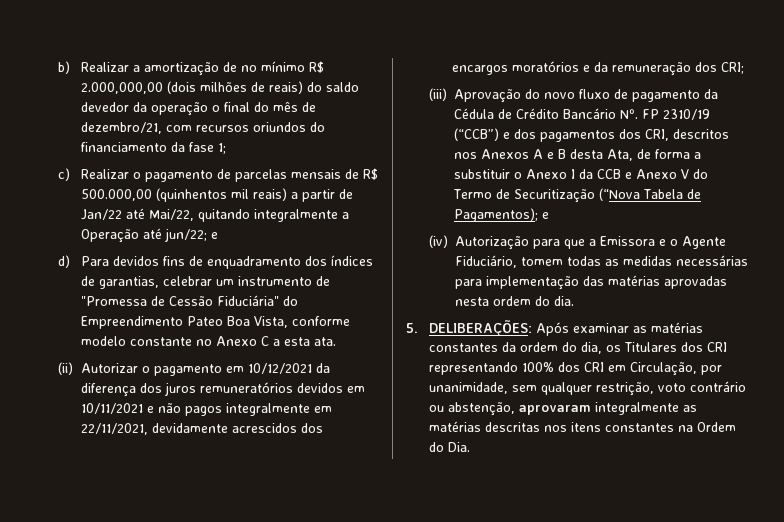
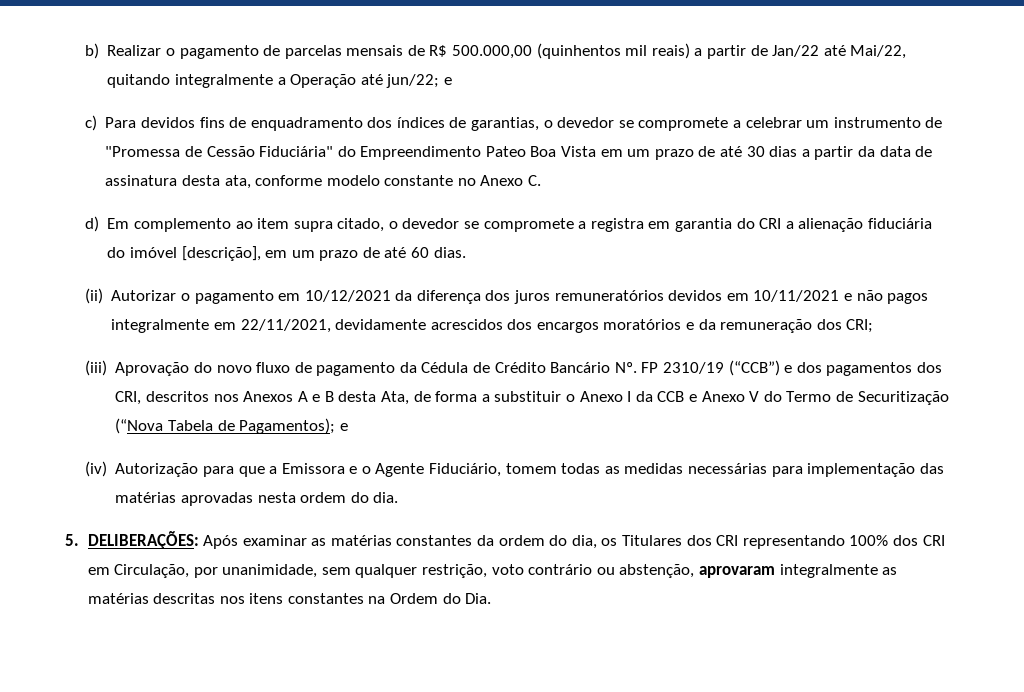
[132,61,324,76] [80,81,359,94] [80,101,316,116] [80,122,325,134] [80,142,226,154] [57,168,129,181] a amortização de no mínimo R$ 2.000,000,00 (dois milhões de reais) do saldo devedor da operação o final do mês de dezembro/21, com recursos oriundos do financiamento da fase 1; // c) Realizar -> (162, 50) none
[57,255,70,268] d) -> [84,115,97,131] c)
(159, 282) none -> [543,117,742,131] o devedor se compromete a
[253,316,288,328] Vista, -> [561,146,933,160] [105,175,251,189] Vista em um prazo de até 30 dias a partir da data de assinatura desta ata,
[260,336,336,346] C a esta ata. -> [528,175,542,186] [84,216,932,232] [107,246,466,261] C. // d) Em complemento ao item supra citado, o devedor se compromete a registra em garantia do CRI a alienação fiduciária do imóvel [descrição], em um prazo de até 60 dias.

